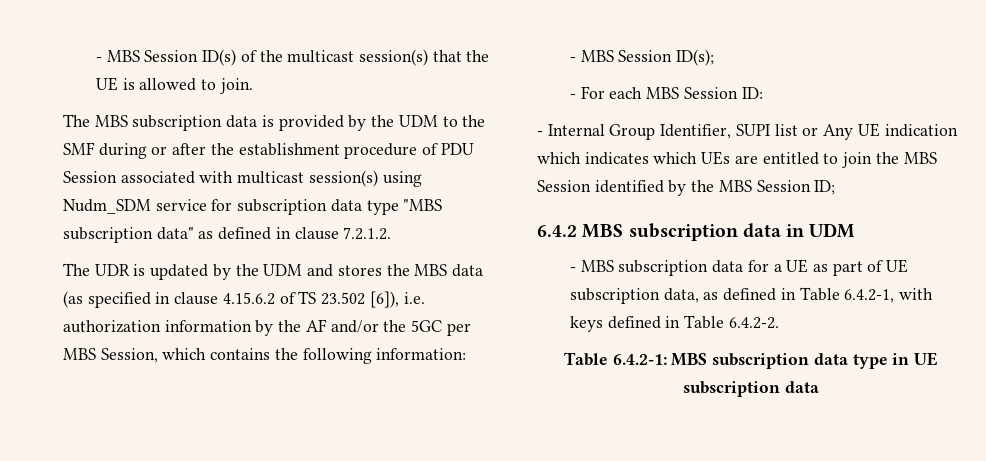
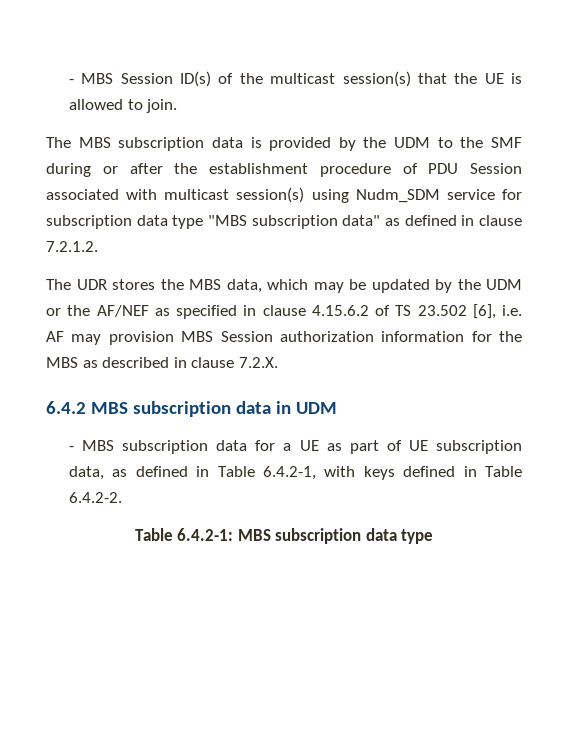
[133,264,483,280] [63,291,83,308] is updated by the UDM and stores the MBS data (as -> [112,279,522,293] [46,305,170,317] stores the MBS data, which may be updated by the UDM or the AF/NEF as
[369,291,425,308] [63,319,471,336] [63,348,467,364] [569,49,715,66] [569,86,763,99] [537,123,958,140] [537,151,937,168] [537,180,836,196] [6]), i.e. authorization information by the AF and/or the 5GC per MBS Session, which contains the following information: // - MBS Session ID(s); // - For each MBS Session ID: // - Internal Group Identifier, SUPI list or Any UE indication which indicates which UEs are entitled to join the MBS Session identified by the MBS Session ID; -> [472,304,522,319] [46,331,522,345] [46,357,278,368] [6], i.e. AF may provision MBS Session authorization information for the MBS as described in clause 7.2.X.
[892,352,939,366] [683,381,819,397] in UE subscription data -> (434, 536) none

